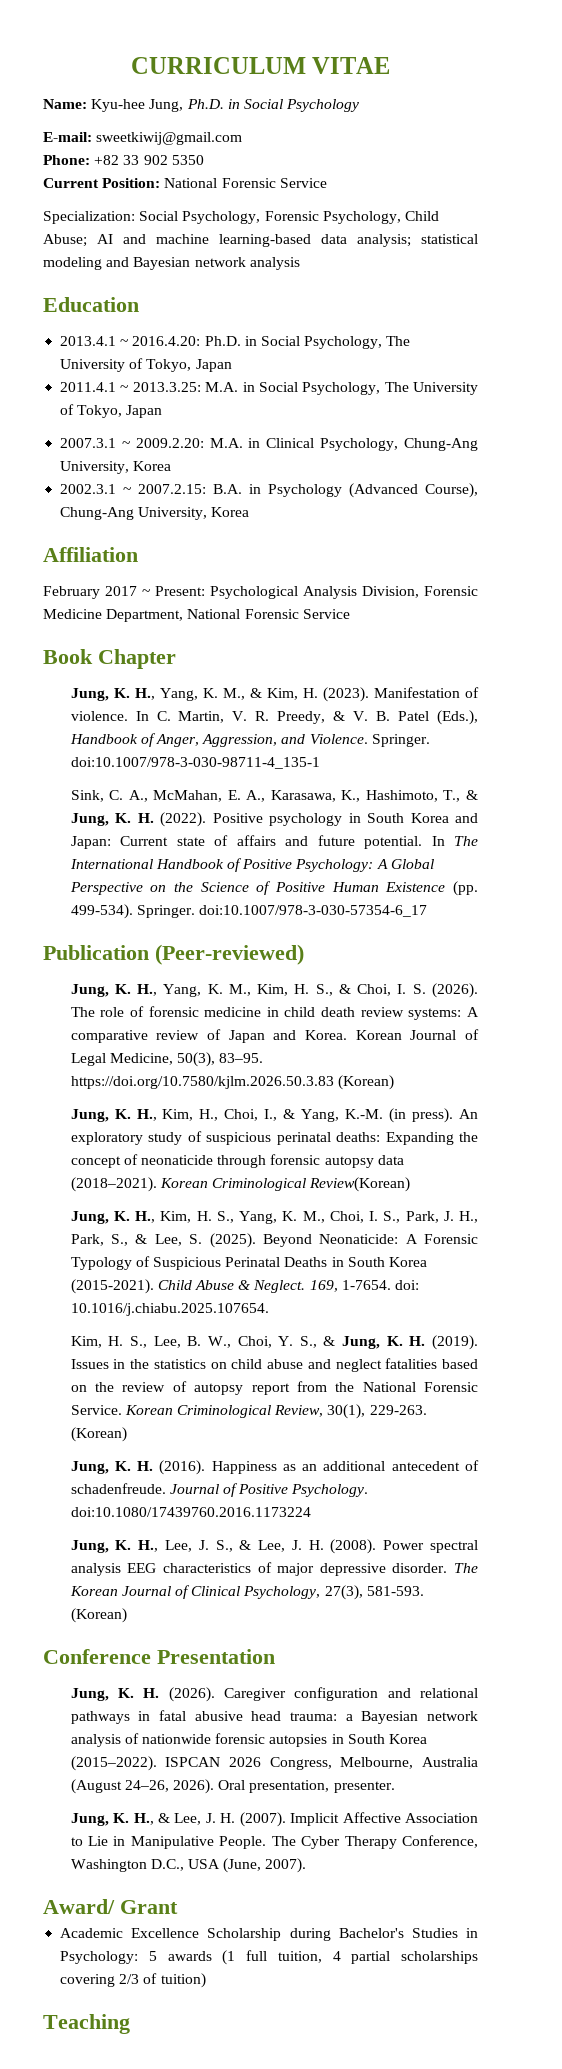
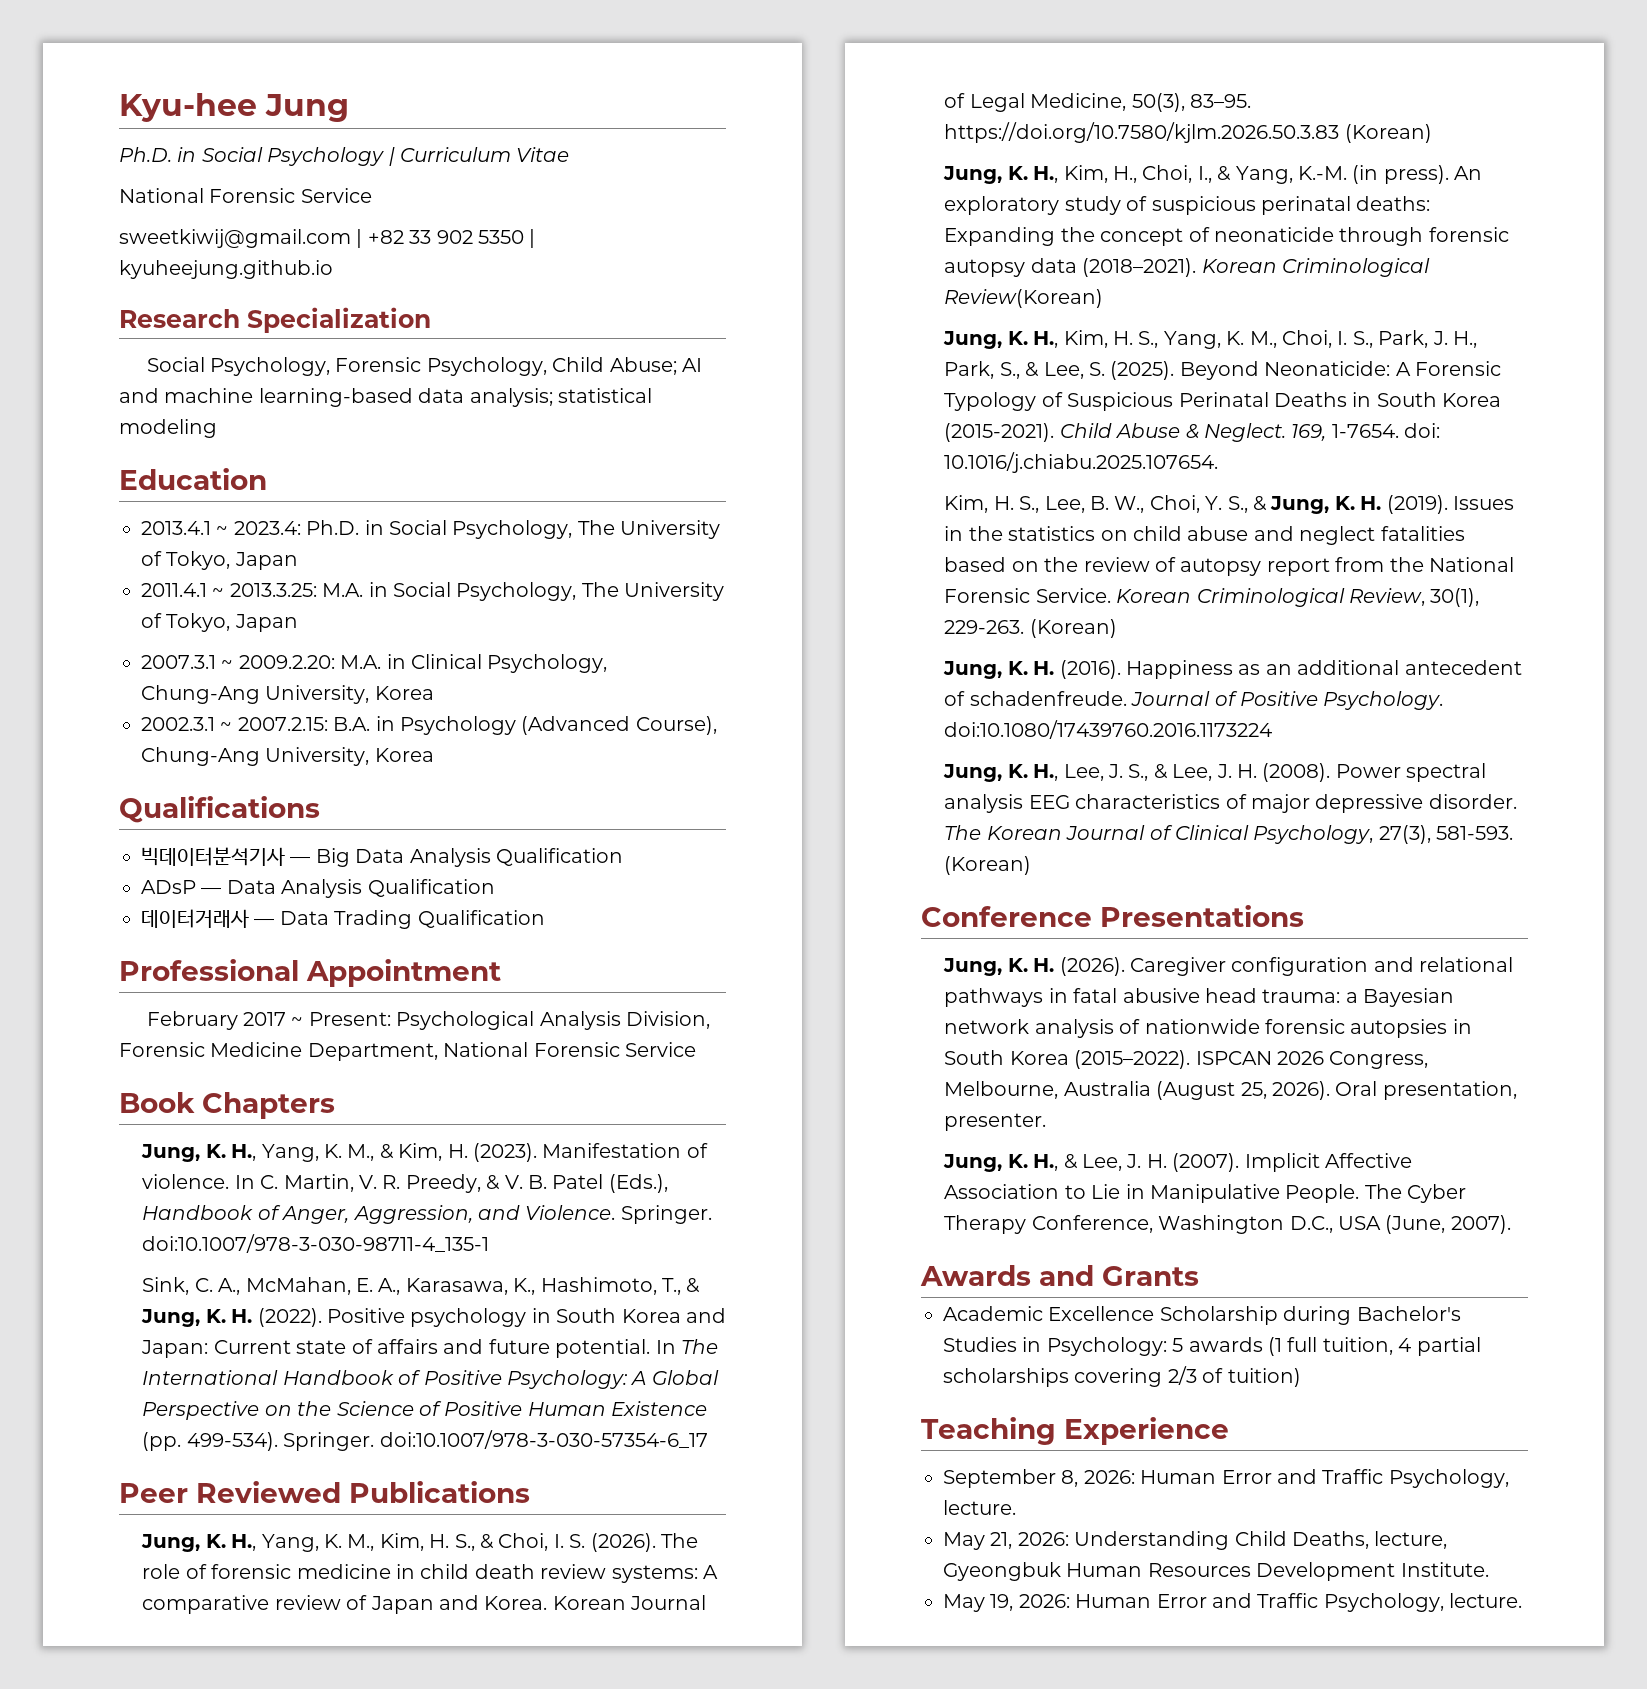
[130,57,391,74] [43,99,184,112] CURRICULUM VITAE // Name: Kyu-hee Jung, -> [119,93,349,122] Kyu-hee Jung //
[43,132,92,142] // E-mail: -> [388,147,570,166] [119,188,372,203] | Curriculum Vitae // National Forensic Service //
[43,155,90,165] // Phone: -> [356,229,363,248] |
[43,178,327,188] [43,211,135,224] // Current Position: National Forensic Service // Specialization: -> [529,229,536,248] [119,260,333,279] [119,307,431,333] | kyuheejung.github.io // Research Specialization //
[106,257,300,270] and Bayesian network analysis -> (217, 428) none
[132,336,201,346] 2016.4.20: -> [233,521,301,535] 2023.4:
[43,547,138,562] Affiliation -> [119,796,320,823] [141,847,623,867] [141,879,495,898] [141,909,545,929] [119,959,501,987] Qualifications // 빅데이터분석기사 — Big Data Analysis Qualification // ADsP — Data Analysis Qualification // 데이터거래사 — Data Trading Qualification // Professional Appointment
[98,649,176,669] Chapter -> [202,1092,335,1119] Chapters
[43,944,304,965] Publication (Peer-reviewed) -> [119,1481,530,1503] Peer Reviewed Publications
[157,1649,275,1664] Presentation -> [1100,905,1304,927] Presentations
[124,1780,169,1792] 24–26, -> [1240,1082,1267,1099] 25,
[43,1899,178,1914] Award/ Grant -> [920,1265,1199,1286] Awards and Grants
(130, 2024) none -> [1064,1417,1229,1445] [943,1469,1509,1488] [943,1500,1016,1515] [943,1531,1448,1550] [943,1562,1489,1581] [943,1593,1523,1612] Experience // September 8, 2026: Human Error and Traffic Psychology, lecture. // May 21, 2026: Understanding Child Deaths, lecture, Gyeongbuk Human Resources Development Institute. // May 19, 2026: Human Error and Traffic Psychology, lecture.

